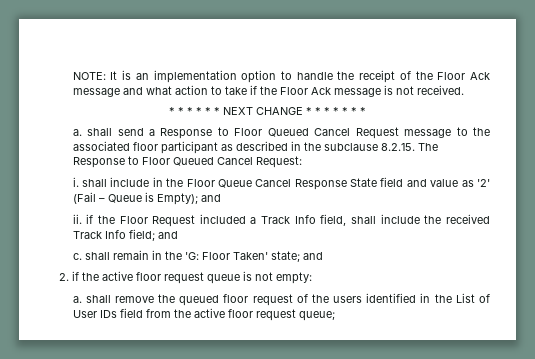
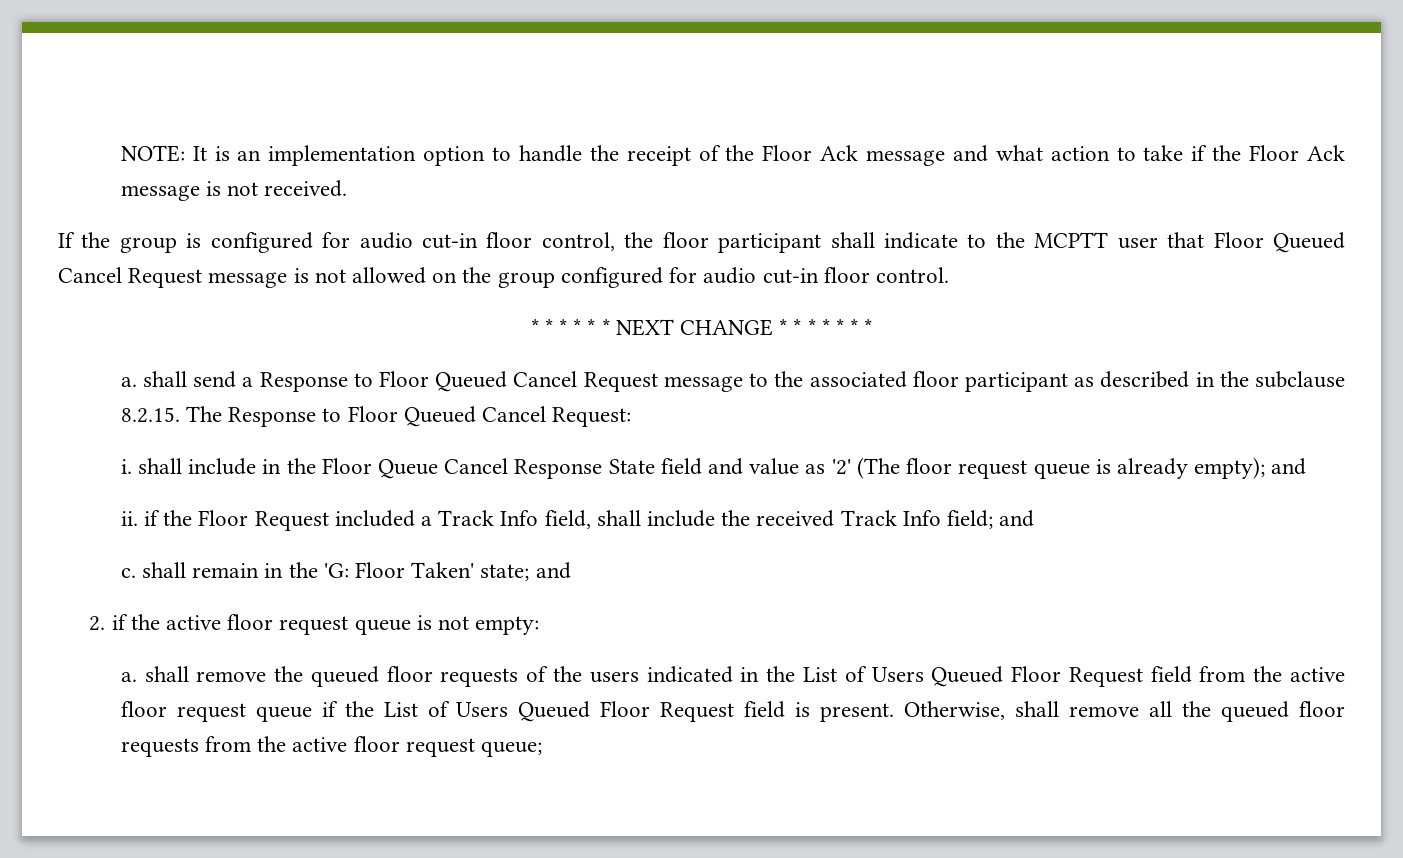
(464, 90) none -> [58,232,1345,253] [58,267,949,288] // If the group is configured for audio cut-in floor control, the floor participant shall indicate to the MCPTT user that Floor Queued Cancel Request message is not allowed on the group configured for audio cut-in floor control.
[72,192,198,205] (Fail – Queue is Empty); -> [856,457,1266,479] (The floor request queue is already empty);
[252,294,293,306] request -> [440,668,519,687] requests
[366,293,417,303] identified -> [646,666,733,683] indicated
[72,310,117,318] User IDs -> [871,666,1143,687] Users Queued Floor Request
(296, 315) none -> [255,701,1345,722] [120,736,475,757] queue if the List of Users Queued Floor Request field is present. Otherwise, shall remove all the queued floor requests from the active floor request

